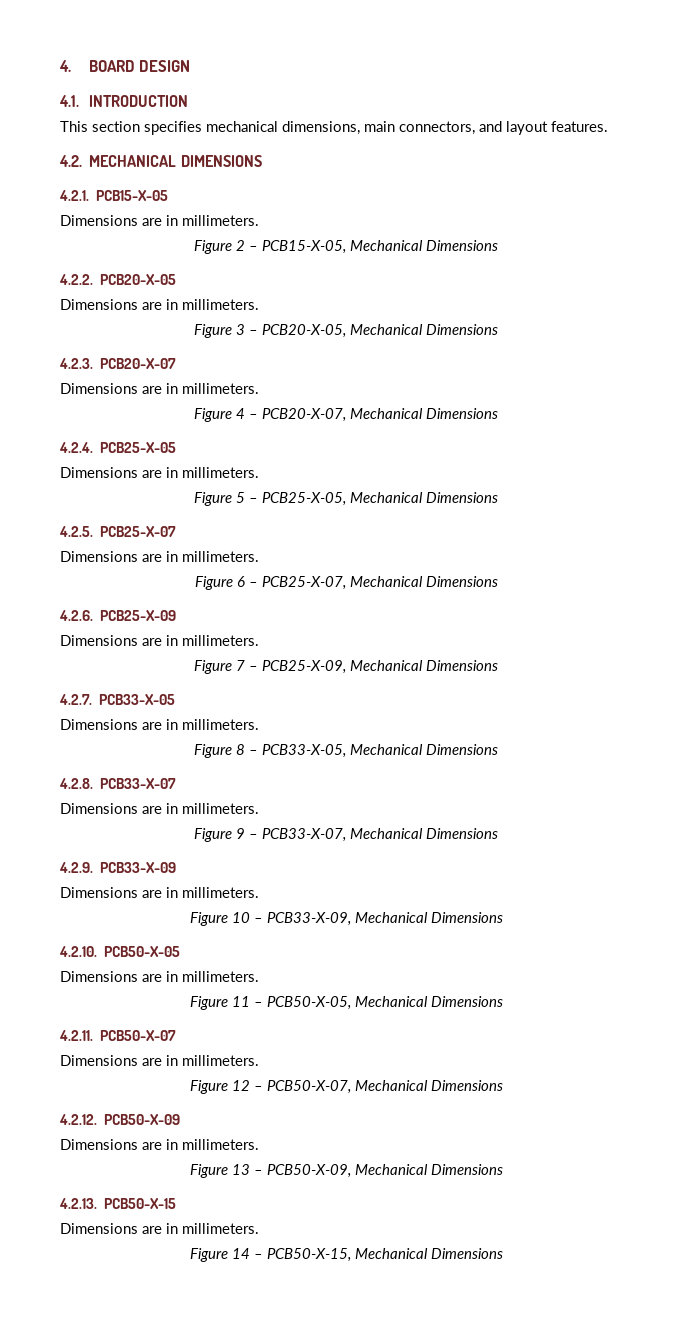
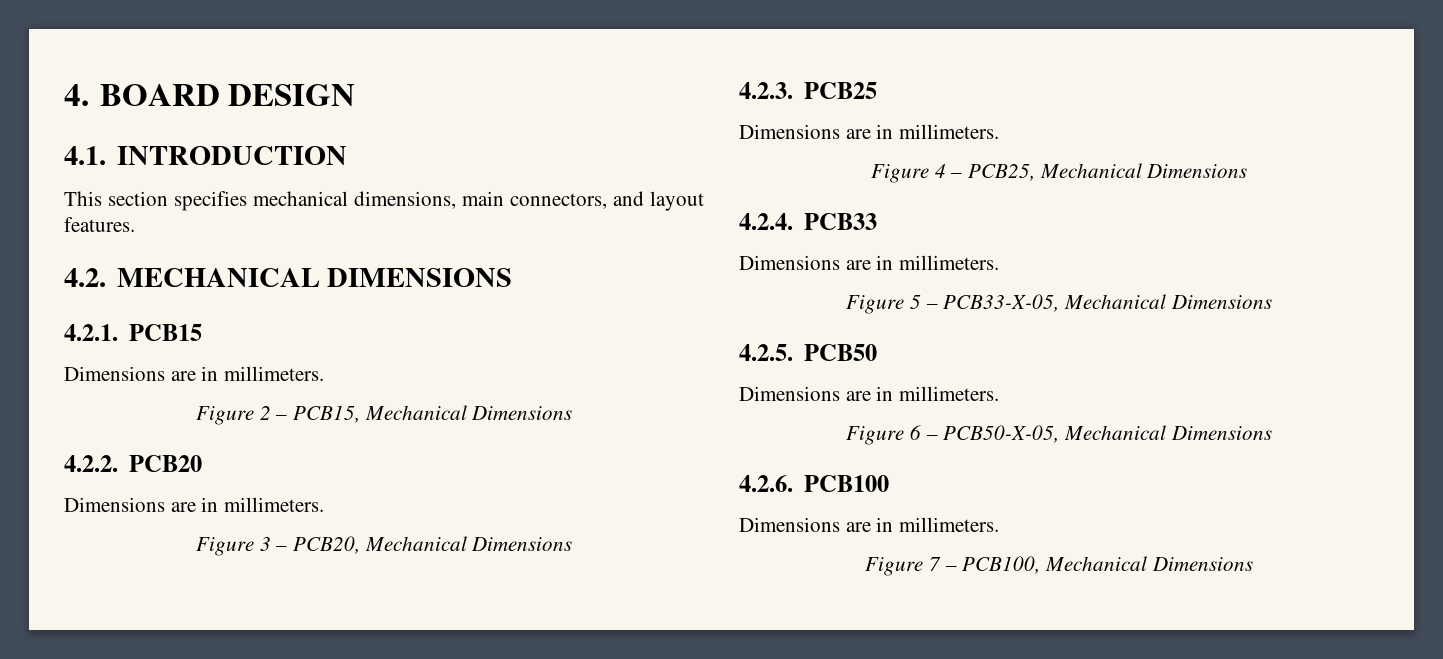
[96,190,169,201] PCB15-X-05 -> [128,324,202,341] PCB15
[262,240,346,254] PCB15-X-05, -> [292,405,360,423] PCB15,
[100,274,177,285] PCB20-X-05 -> [128,455,202,472] PCB20
[262,324,346,338] PCB20-X-05, -> [292,536,360,554] PCB20,
[100,358,177,369] PCB20-X-07 -> [803,82,877,99] PCB25
[262,408,346,422] PCB20-X-07, -> [967,164,1035,181] PCB25,
[100,442,177,453] PCB25-X-05 -> [803,213,877,230] PCB33
[262,492,346,506] PCB25-X-05, -> [943,294,1060,312] PCB33-X-05,
[100,526,177,537] PCB25-X-07 -> [803,344,877,361] PCB50
[261,576,346,590] PCB25-X-07, -> [943,425,1060,443] PCB50-X-05,
[100,610,177,621] PCB25-X-09 -> [803,475,889,492] PCB100
[262,660,498,674] [59,694,176,705] [60,719,259,730] [194,744,498,758] [59,778,177,789] [60,803,259,814] [194,828,498,842] [59,862,177,873] [60,887,259,898] [189,912,503,926] [59,946,181,957] [60,971,259,982] [189,996,503,1010] [59,1030,177,1041] [60,1055,259,1066] [189,1080,503,1094] [59,1114,181,1125] [60,1139,259,1150] [189,1164,503,1178] [59,1198,177,1209] [60,1223,259,1234] [189,1248,503,1262] PCB25-X-09, Mechanical Dimensions // 4.2.7. PCB33-X-05 // Dimensions are in millimeters. // Figure 8 – PCB33-X-05, Mechanical Dimensions // 4.2.8. PCB33-X-07 // Dimensions are in millimeters. // Figure 9 – PCB33-X-07, Mechanical Dimensions // 4.2.9. PCB33-X-09 // Dimensions are in millimeters. // Figure 10 – PCB33-X-09, Mechanical Dimensions // 4.2.10. PCB50-X-05 // Dimensions are in millimeters. // Figure 11 – PCB50-X-05, Mechanical Dimensions // 4.2.11. PCB50-X-07 // Dimensions are in millimeters. // Figure 12 – PCB50-X-07, Mechanical Dimensions // 4.2.12. PCB50-X-09 // Dimensions are in millimeters. // Figure 13 – PCB50-X-09, Mechanical Dimensions // 4.2.13. PCB50-X-15 // Dimensions are in millimeters. // Figure 14 – PCB50-X-15, Mechanical Dimensions -> [962,556,1253,574] PCB100, Mechanical Dimensions

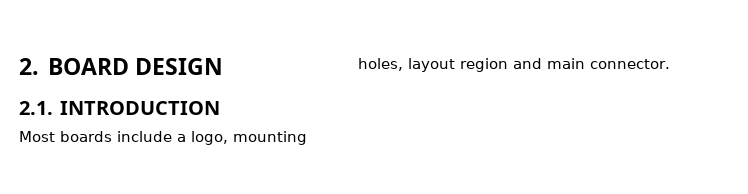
[64,84,89,106] 4. -> [19,58,39,75] 2.
[64,146,106,165] 4.1. -> [19,101,53,115] 2.1.
[64,191,704,211] [64,217,135,232] [64,268,513,287] [64,324,202,341] [64,366,325,381] [195,405,573,425] [64,455,202,472] [64,497,325,512] [195,536,573,556] [739,82,877,99] [739,124,1000,139] [870,163,1248,183] [739,213,877,230] [739,255,1000,270] [846,294,1272,314] [739,344,877,361] [739,386,1000,401] [846,425,1272,445] [739,475,889,492] [739,517,1000,532] [865,556,1253,576] This section specifies mechanical dimensions, main connectors, and layout features. // 4.2. MECHANICAL DIMENSIONS // 4.2.1. PCB15 // Dimensions are in millimeters. // Figure 2 – PCB15, Mechanical Dimensions // 4.2.2. PCB20 // Dimensions are in millimeters. // Figure 3 – PCB20, Mechanical Dimensions // 4.2.3. PCB25 // Dimensions are in millimeters. // Figure 4 – PCB25, Mechanical Dimensions // 4.2.4. PCB33 // Dimensions are in millimeters. // Figure 5 – PCB33-X-05, Mechanical Dimensions // 4.2.5. PCB50 // Dimensions are in millimeters. // Figure 6 – PCB50-X-05, Mechanical Dimensions // 4.2.6. PCB100 // Dimensions are in millimeters. // Figure 7 – PCB100, Mechanical Dimensions -> [19,131,307,145] [358,58,670,72] Most boards include a logo, mounting holes, layout region and main connector.

